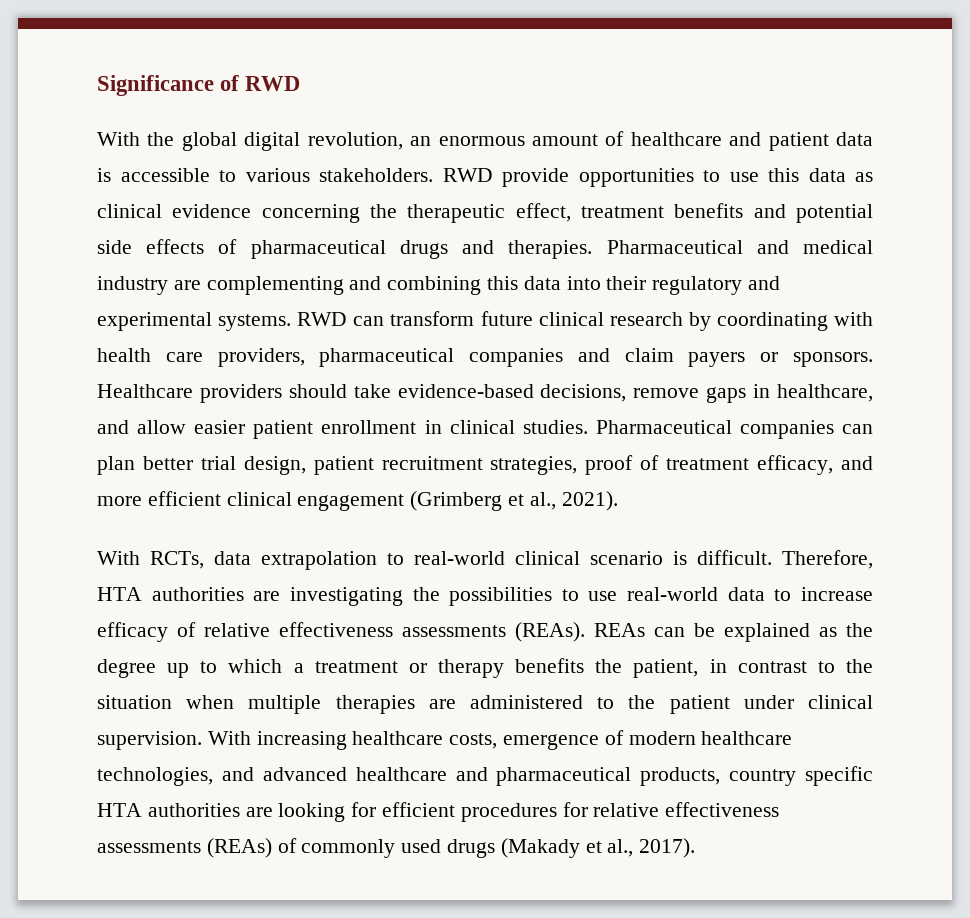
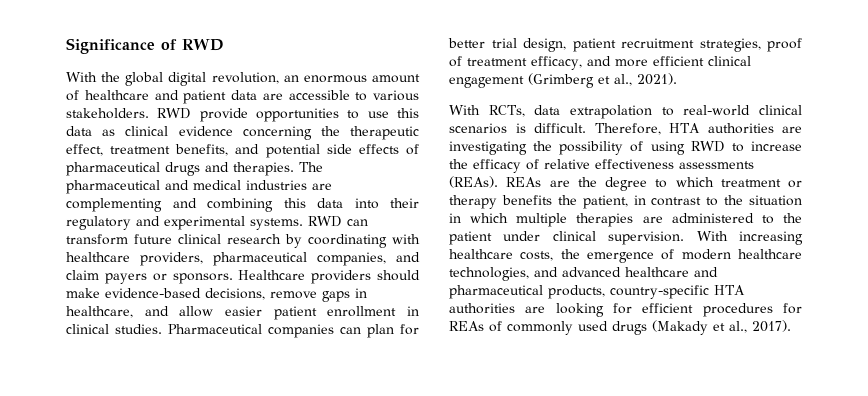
[97,168,111,182] is -> [262,93,283,100] are
[674,203,744,218] benefits -> [175,144,229,156] benefits,
[606,240,743,254] Pharmaceutical -> [299,162,323,172] [66,180,160,194] The pharmaceutical
[97,276,168,295] industry -> [246,180,307,190] industries
[97,348,203,362] health care -> [66,252,130,262] healthcare
[469,348,564,367] companies -> [317,252,386,266] companies,
[353,384,391,398] take -> [66,288,100,298] make
(135, 465) none -> [400,324,419,335] for
[590,551,663,565] scenario -> [449,123,507,134] scenarios
[449,587,765,606] possibilities to use real-world data -> [559,141,725,155] possibility of using RWD
(873, 594) none -> [449,159,468,169] the
[654,623,837,642] can be explained as -> [549,180,570,187] are
[167,663,190,678] up -> (647, 184) none
[293,663,304,673] a -> (714, 182) none
[186,695,235,709] when -> [449,213,509,223] in which
(498, 741) none -> [560,249,580,259] the
[729,766,873,786] country specific -> [610,285,709,299] country-specific
[593,802,780,817] [97,838,272,858] relative effectiveness assessments (REAs) -> [449,321,484,331] REAs

